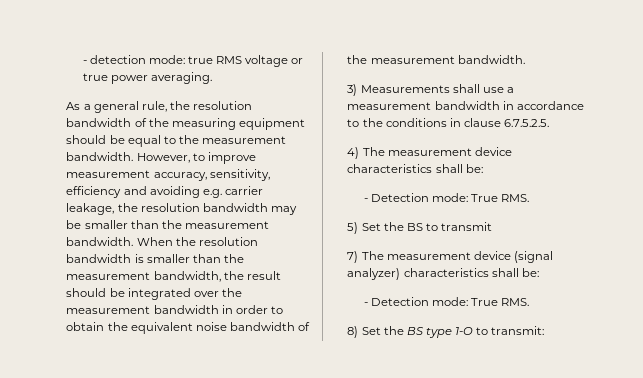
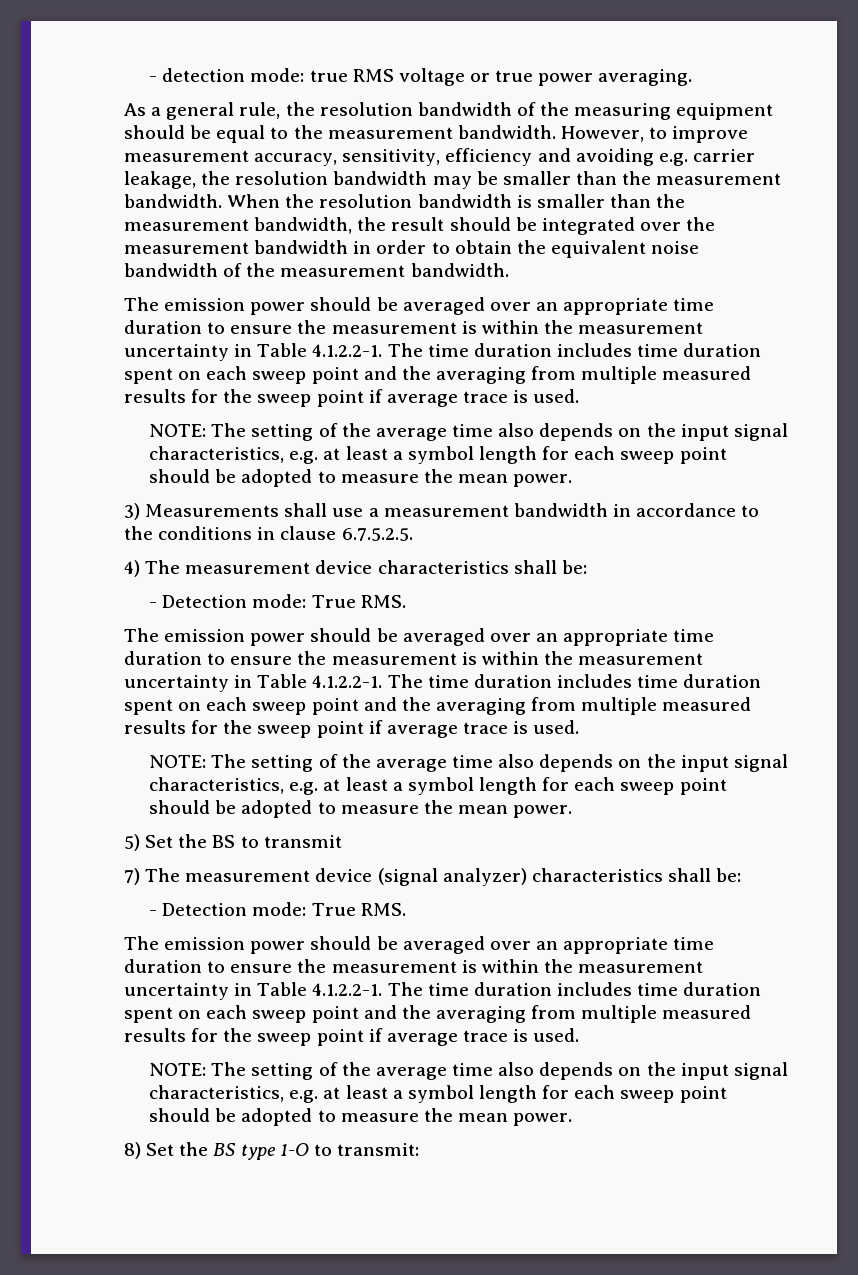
(525, 59) none -> [124,297,715,315] [124,320,704,334] [124,343,762,361] [124,366,752,384] [124,389,580,407] [149,423,788,441] [149,446,727,464] [149,469,573,487] // The emission power should be averaged over an appropriate time duration to ensure the measurement is within the measurement uncertainty in Table 4.1.2.2-1. The time duration includes time duration spent on each sweep point and the averaging from multiple measured results for the sweep point if average trace is used. // NOTE: The setting of the average time also depends on the input signal characteristics, e.g. at least a symbol length for each sweep point should be adopted to measure the mean power.
(530, 198) none -> [124,628,715,646] [124,651,704,665] [124,674,762,692] [124,697,752,715] [124,720,580,738] [149,754,788,772] [149,777,727,795] [149,800,573,818] // The emission power should be averaged over an appropriate time duration to ensure the measurement is within the measurement uncertainty in Table 4.1.2.2-1. The time duration includes time duration spent on each sweep point and the averaging from multiple measured results for the sweep point if average trace is used. // NOTE: The setting of the average time also depends on the input signal characteristics, e.g. at least a symbol length for each sweep point should be adopted to measure the mean power.
(530, 302) none -> [124,936,715,954] [124,959,704,973] [124,982,762,1000] [124,1005,752,1023] [124,1028,580,1046] [149,1062,788,1080] [149,1085,727,1103] [149,1108,573,1126] // The emission power should be averaged over an appropriate time duration to ensure the measurement is within the measurement uncertainty in Table 4.1.2.2-1. The time duration includes time duration spent on each sweep point and the averaging from multiple measured results for the sweep point if average trace is used. // NOTE: The setting of the average time also depends on the input signal characteristics, e.g. at least a symbol length for each sweep point should be adopted to measure the mean power.

